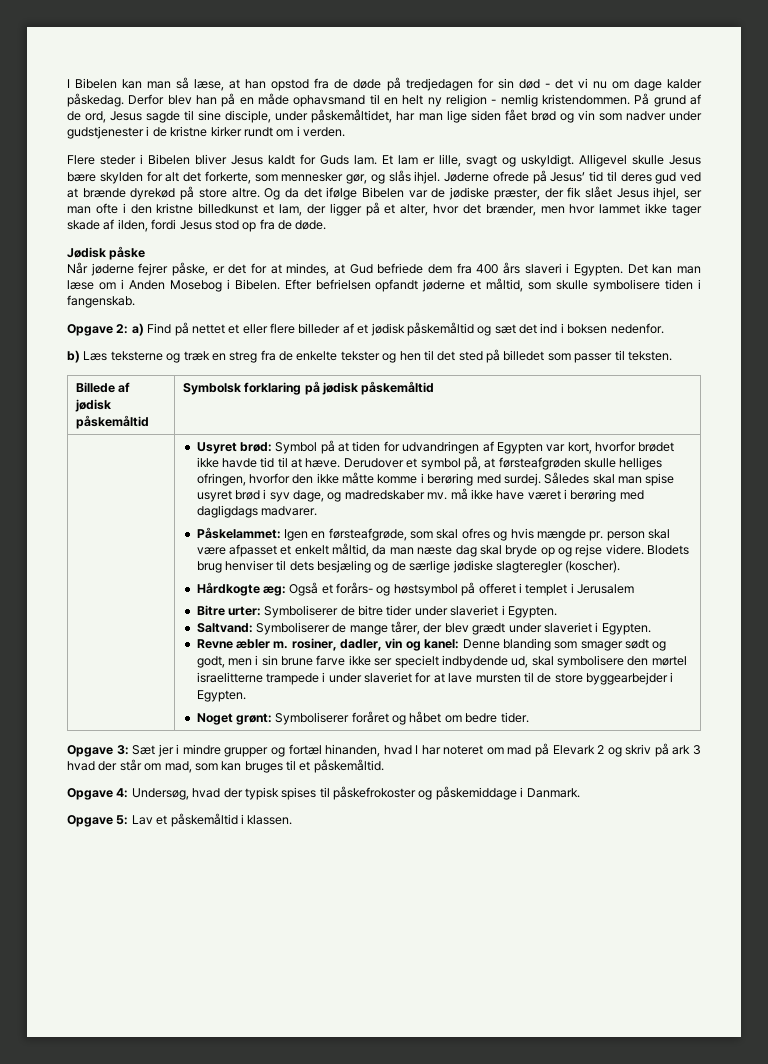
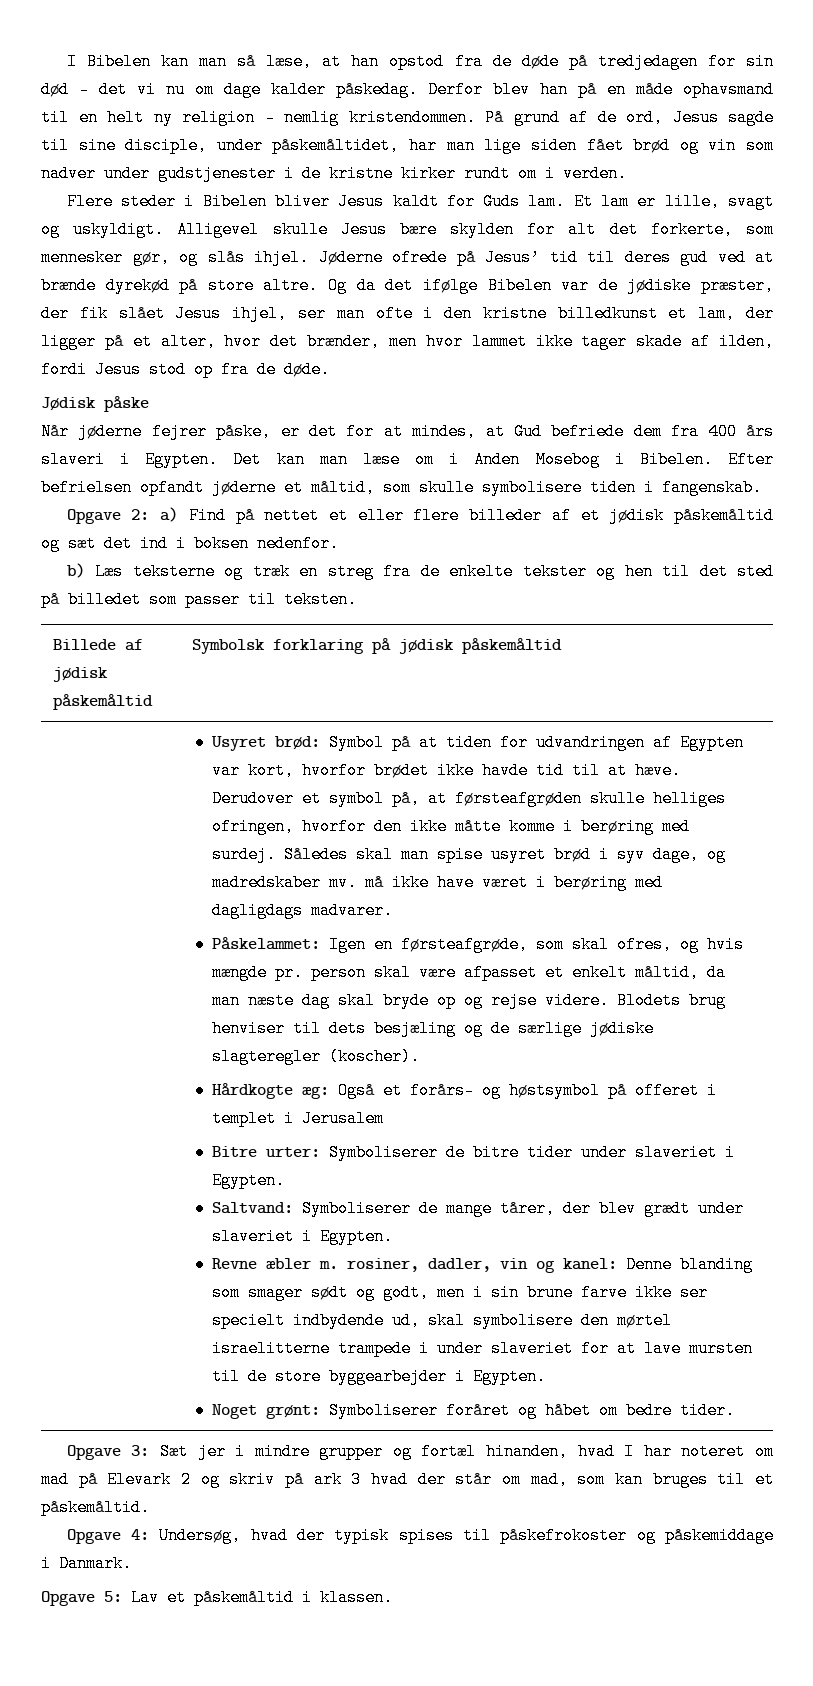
[461,528,490,539] ofres -> [617,936,673,953] ofres,

